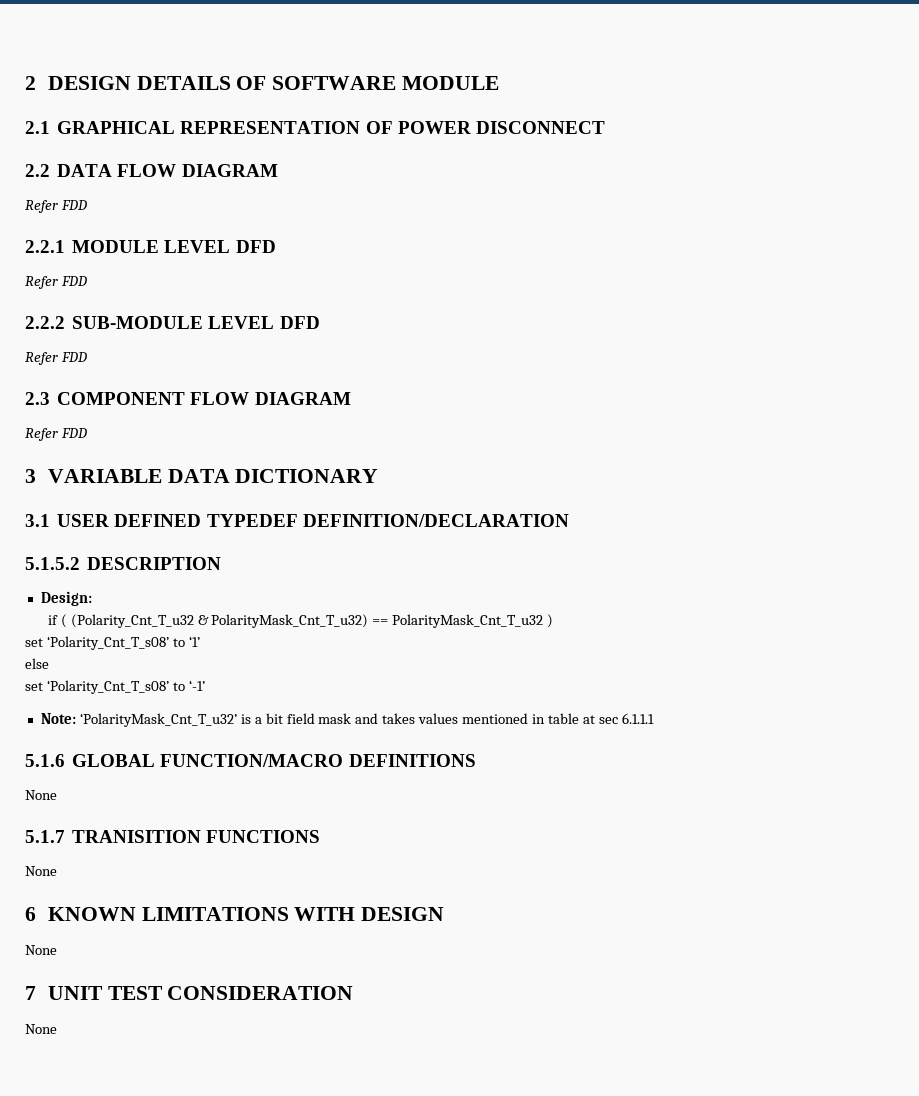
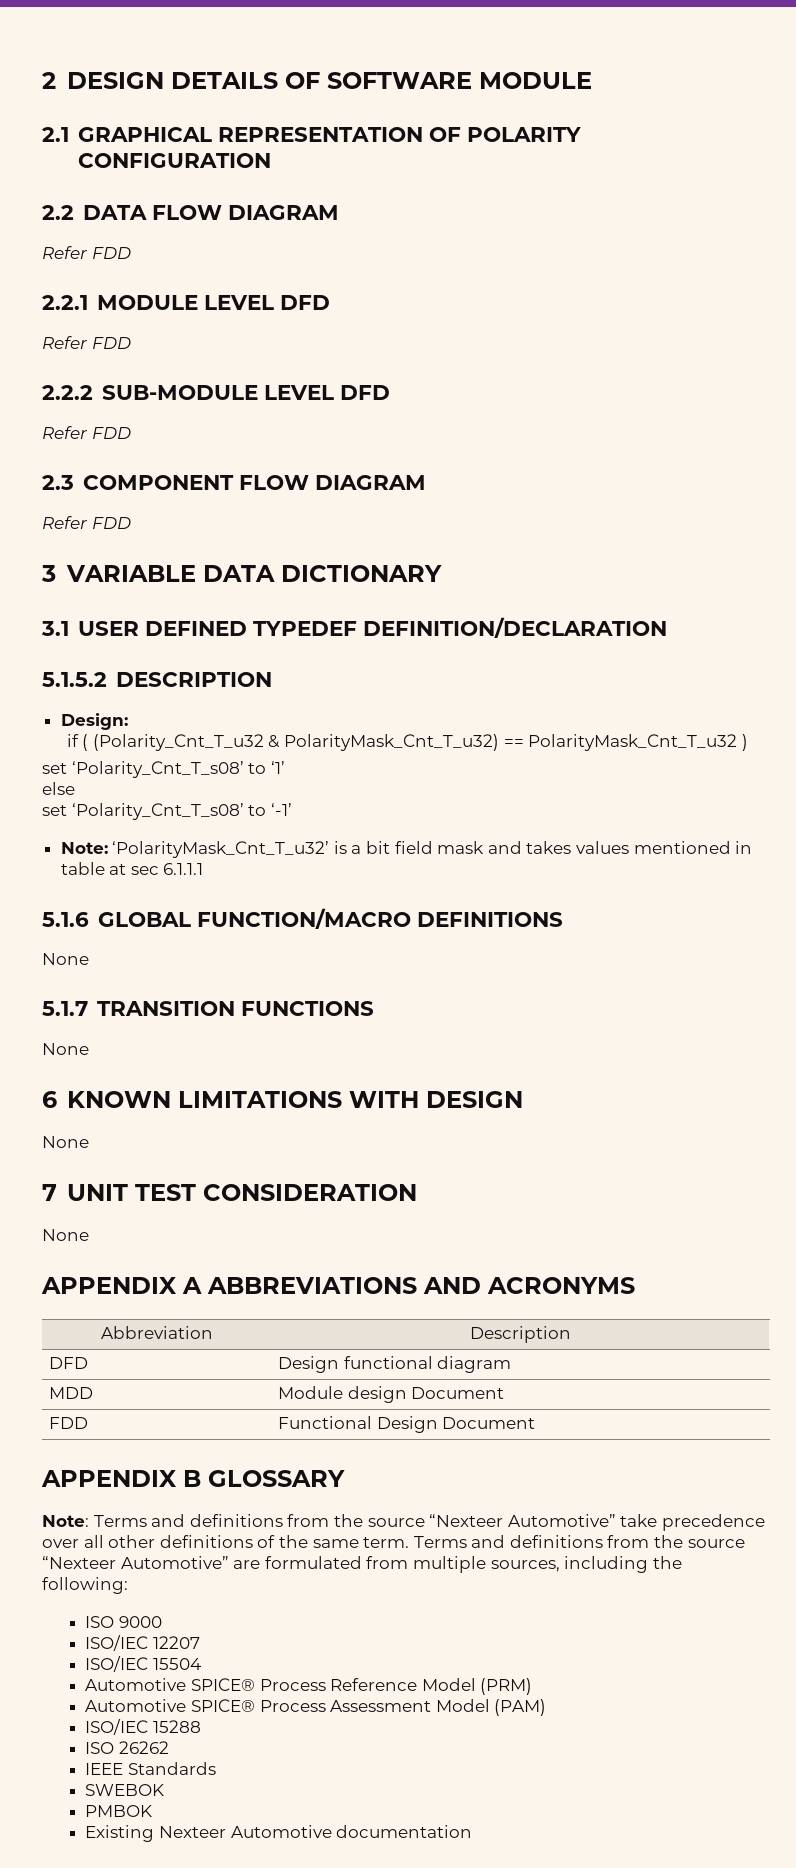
[397,121,605,134] POWER DISCONNECT -> [466,127,581,142] [77,153,271,168] POLARITY CONFIGURATION
[72,830,202,843] TRANISITION -> [96,1001,235,1016] TRANSITION
(57, 1029) none -> [41,1277,635,1294] [101,1326,213,1339] [470,1326,571,1343] [48,1357,88,1369] [277,1356,512,1373] [48,1387,93,1399] [277,1386,505,1403] [48,1417,88,1429] [277,1416,536,1433] [41,1470,345,1487] [42,1514,765,1531] [42,1535,745,1548] [42,1556,682,1573] [42,1577,128,1594] [85,1616,162,1628] [85,1635,200,1651] [85,1656,201,1672] [85,1678,533,1695] [85,1699,547,1716] [85,1719,201,1735] [85,1741,169,1754] [85,1762,216,1775] [85,1784,165,1796] [85,1805,153,1817] [85,1825,473,1842] // APPENDIX A ABBREVIATIONS AND ACRONYMS // Abbreviation | Description // DFD | Design functional diagram // MDD | Module design Document // FDD | Functional Design Document // APPENDIX B GLOSSARY // Note: Terms and definitions from the source “Nexteer Automotive” take precedence over all other definitions of the same term. Terms and definitions from the source “Nexteer Automotive” are formulated from multiple sources, including the following: // ISO 9000 // ISO/IEC 12207 // ISO/IEC 15504 // Automotive SPICE® Process Reference Model (PRM) // Automotive SPICE® Process Assessment Model (PAM) // ISO/IEC 15288 // ISO 26262 // IEEE Standards // SWEBOK // PMBOK // Existing Nexteer Automotive documentation

